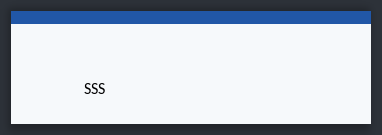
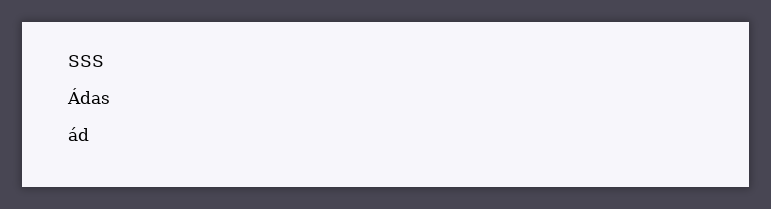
(105, 88) none -> [67,88,110,104] [68,127,89,141] // Ádas // ád

